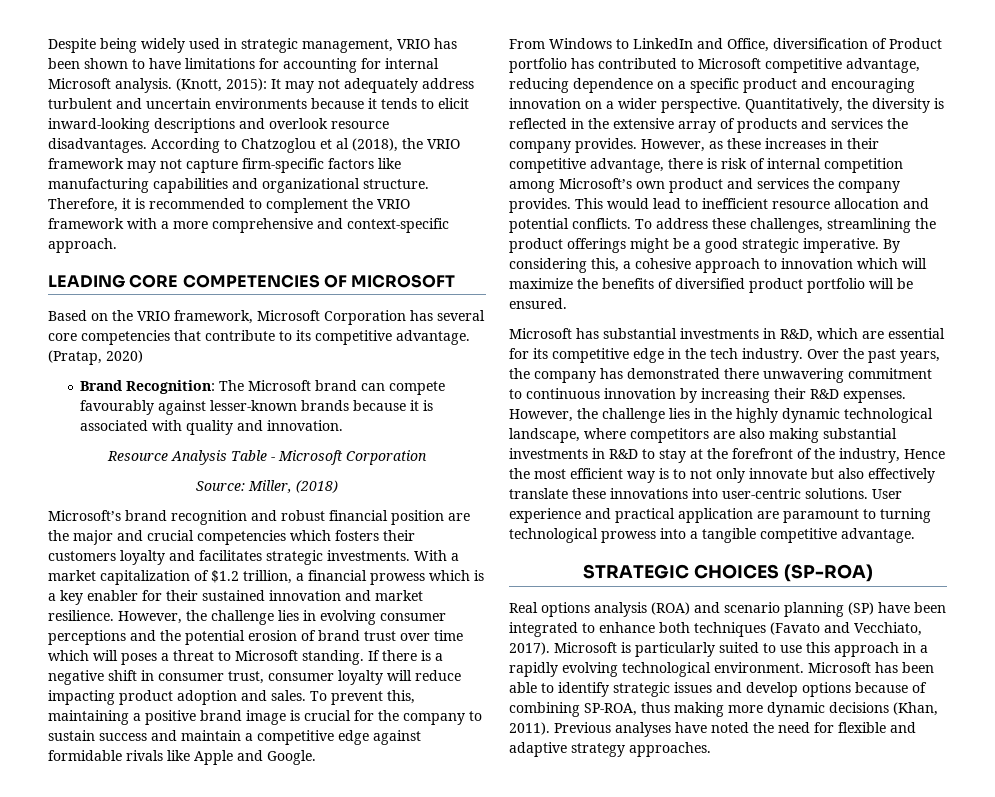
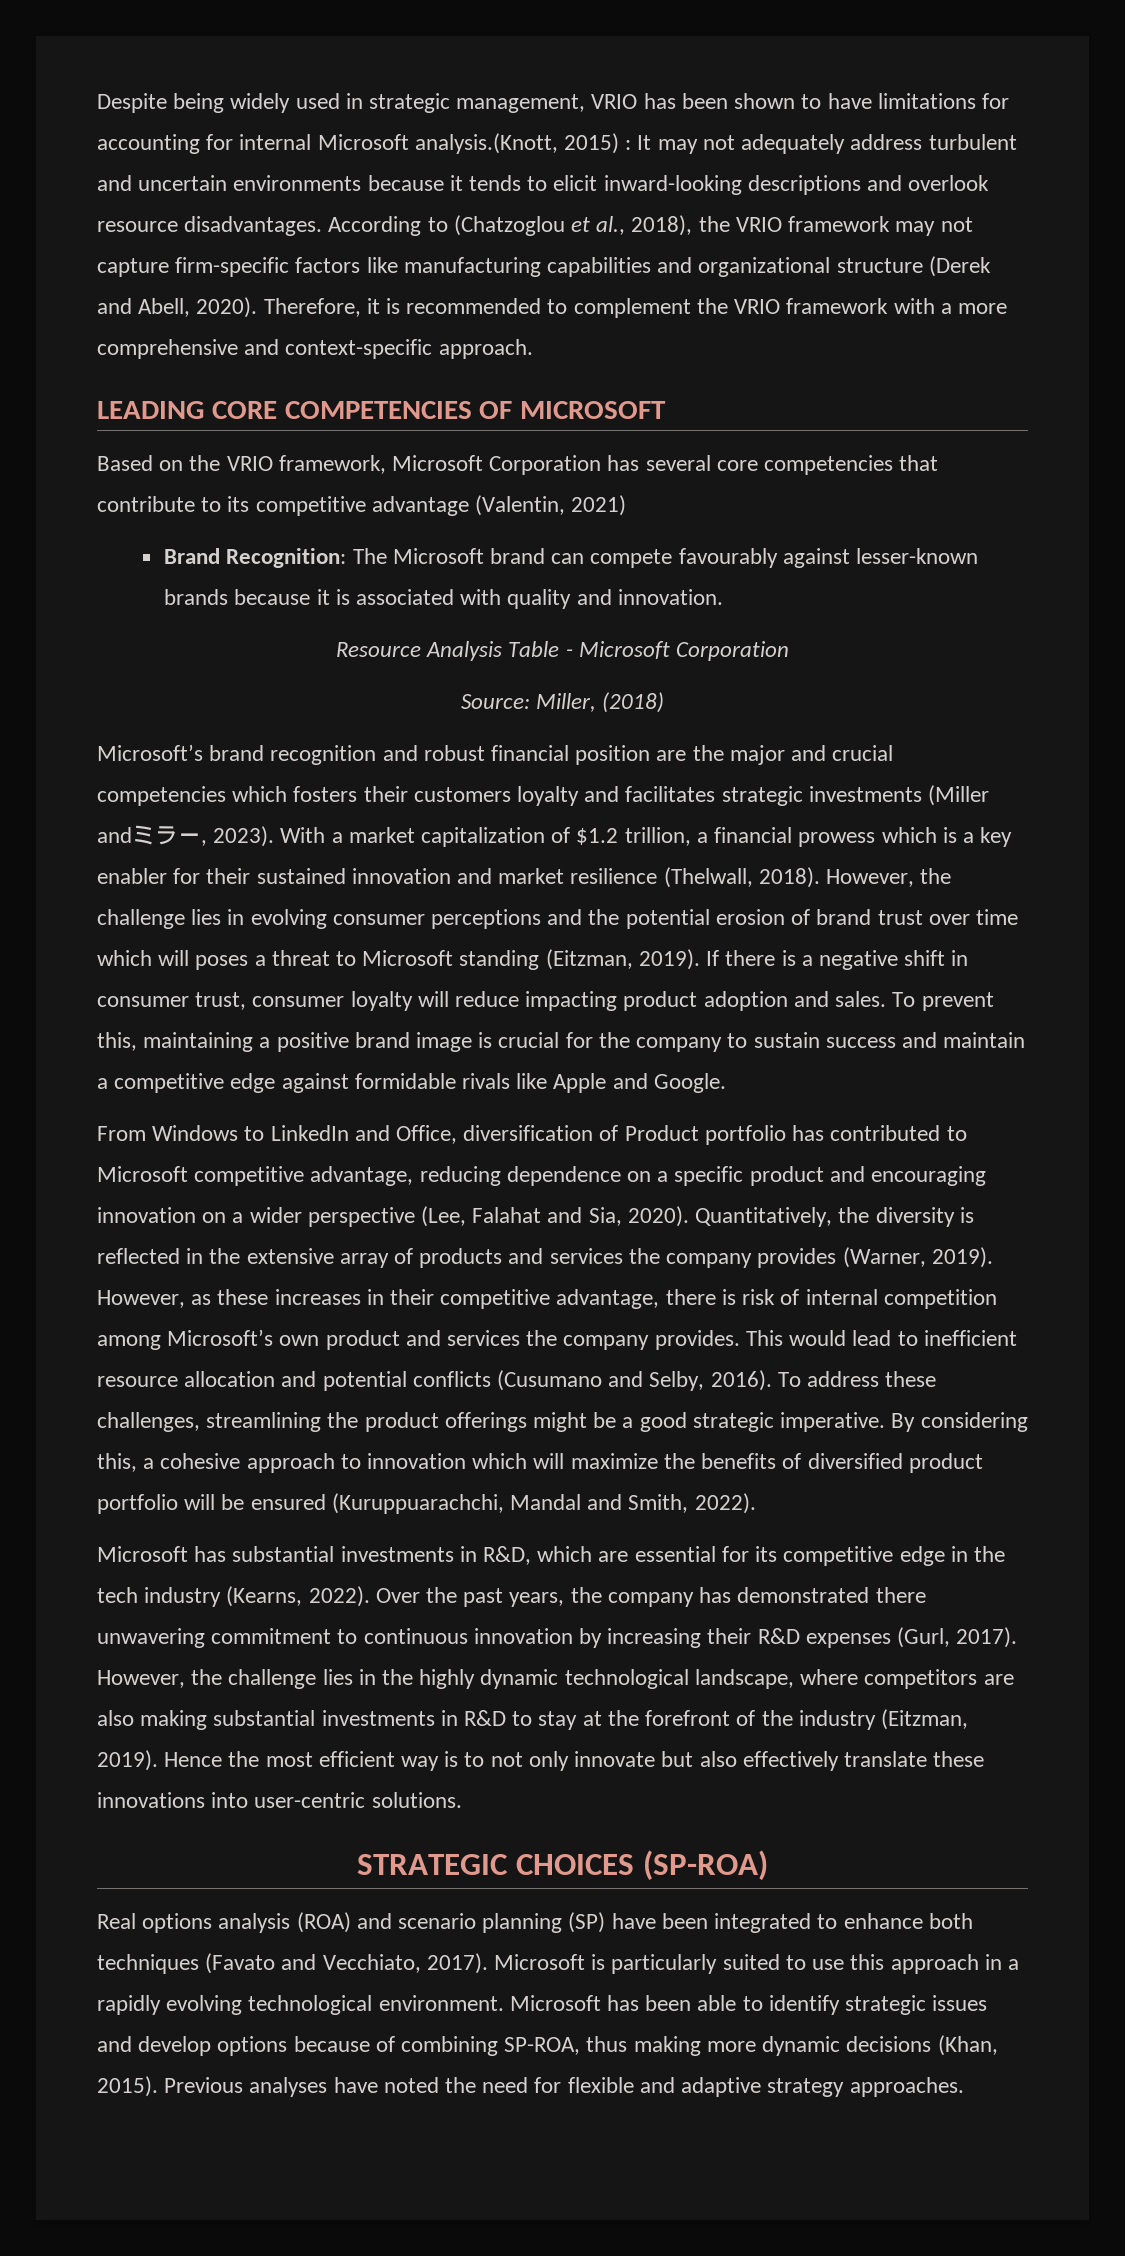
[115,78,267,93] analysis. (Knott, 2015): -> [414,133,632,154] analysis.(Knott, 2015) :
[241,138,398,153] Chatzoglou et al (2018), -> [453,215,693,236] (Chatzoglou et al., 2018),
[363,179,429,189] structure. -> [836,256,991,277] [97,297,258,318] structure (Derek and Abell, 2020).
[396,330,470,345] [48,350,143,365] advantage. (Pratap, 2020) -> [371,495,627,516] advantage (Valentin, 2021)
[327,550,410,561] investments. -> [808,785,990,806] [97,825,275,847] investments (Miller andミラー, 2023).
[48,610,114,621] resilience. -> [570,867,820,888] resilience (Thelwall, 2018).
[302,650,364,665] standing. -> [459,949,700,970] standing (Eitzman, 2019).
[661,98,741,113] perspective. -> [307,1206,689,1227] perspective (Lee, Falahat and Sia, 2020).
[575,138,637,153] provides. -> [757,1247,993,1268] provides (Warner, 2019).
[572,218,631,229] conflicts. -> [412,1370,772,1391] conflicts (Cusumano and Selby, 2016).
[509,298,567,309] ensured. -> [250,1493,756,1514] ensured (Kuruppuarachchi, Mandal and Smith, 2022).
[742,348,803,363] industry. -> [144,1586,370,1607] industry (Kearns, 2022).
[843,391,906,403] expenses. -> [805,1627,1018,1648] expenses (Gurl, 2017).
[839,448,900,463] industry, -> [798,1709,968,1730] [97,1750,158,1771] industry (Eitzman, 2019).
[872,489,902,499] [509,508,931,523] [509,528,915,543] User experience and practical application are paramount to turning technological prowess into a tangible competitive advantage. -> (462, 1800) none
[509,722,550,735] 2011). -> [97,2076,158,2097] 2015).

